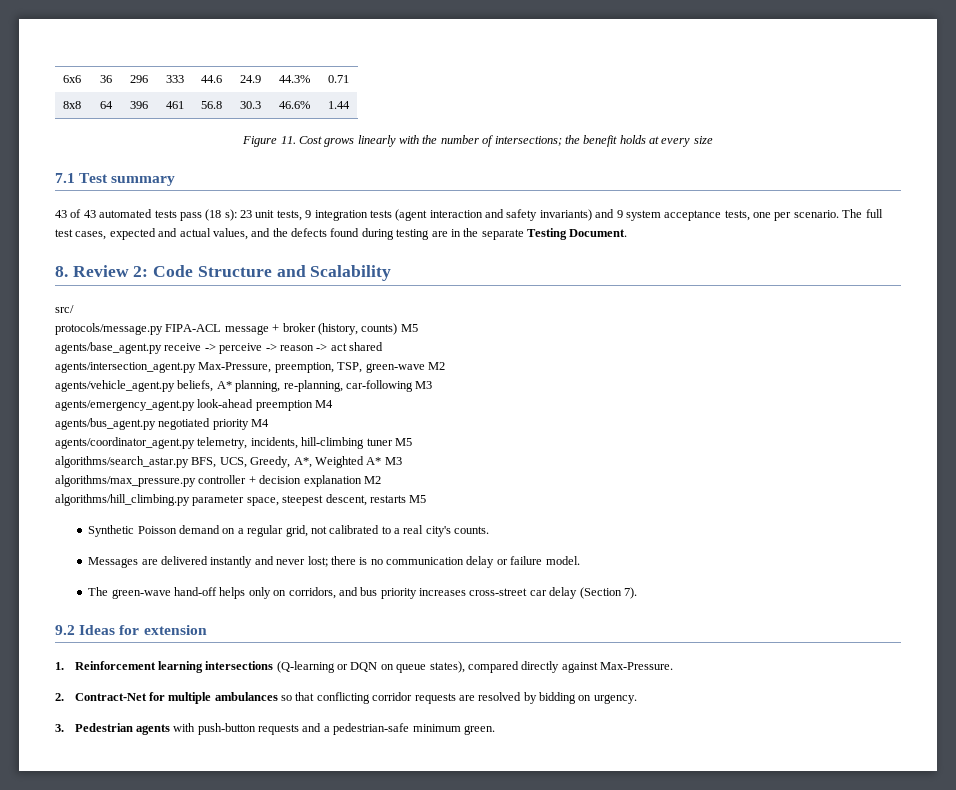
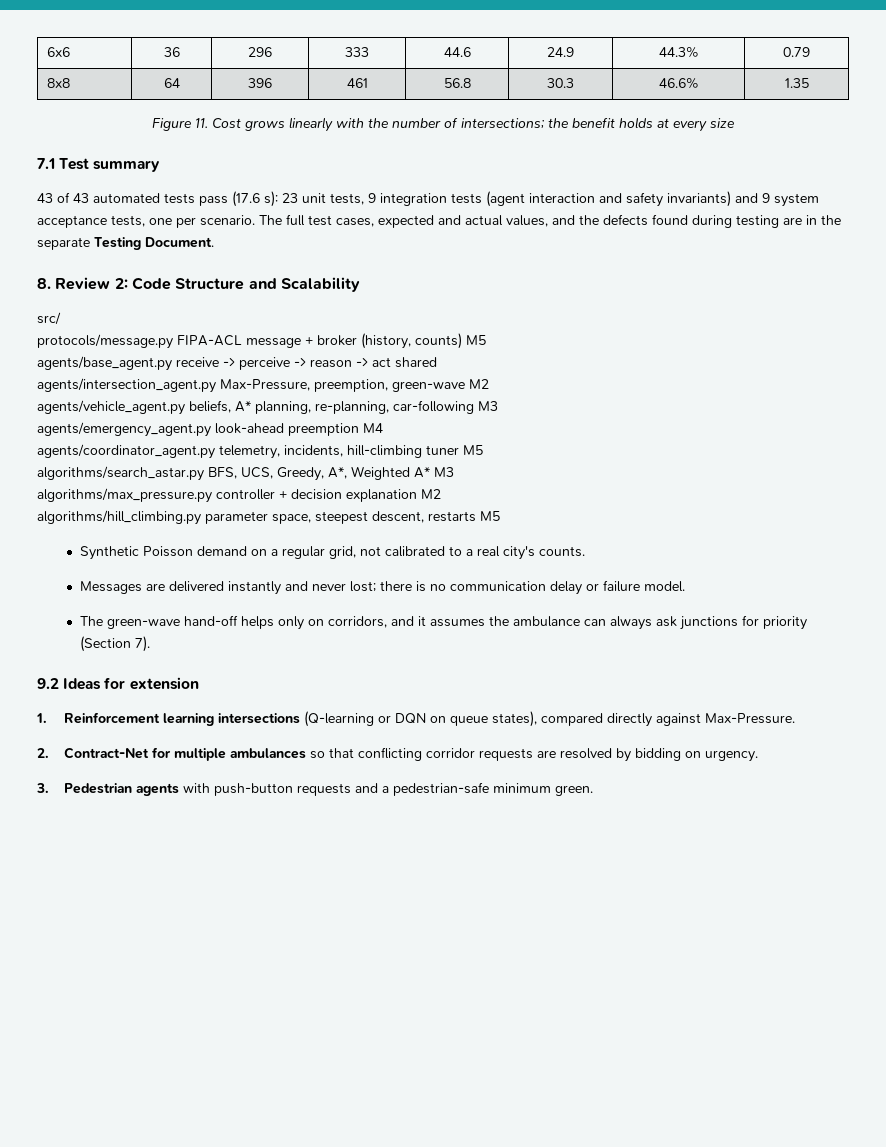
[327,75,349,83] 0.71 -> [783,47,810,57] 0.79
[327,101,350,109] 1.44 -> [784,78,809,88] 1.35
[205,209,222,221] (18 -> [232,191,260,207] (17.6
[337,362,363,373] TSP, -> (388, 385) none
[55,418,270,430] // agents/bus_agent.py negotiated priority M4 -> (383, 428) none
[360,587,578,599] bus priority increases cross-street car delay -> [417,615,807,630] it assumes the ambulance can always ask junctions for priority

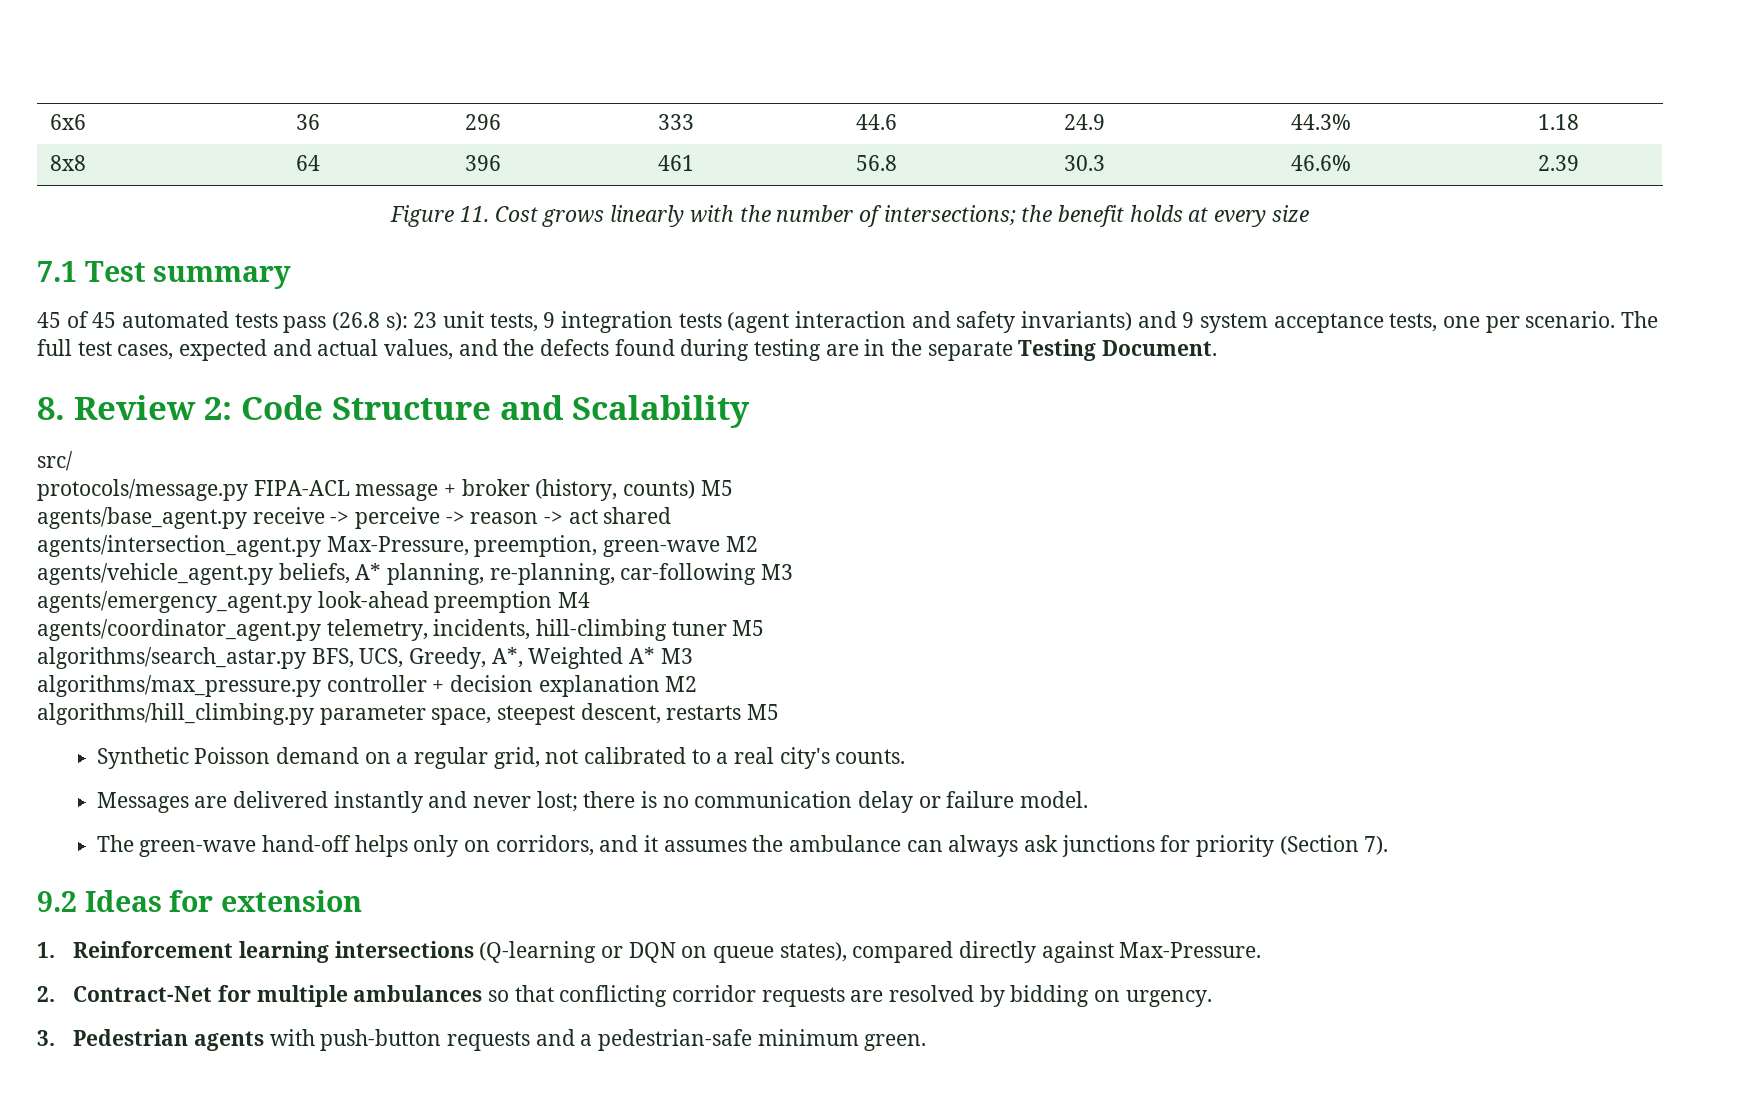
[783,47,810,57] 0.79 -> [1537,114,1579,130] 1.18
[784,78,809,88] 1.35 -> [1537,155,1579,171] 2.39
[37,192,89,203] 43 of 43 -> [37,311,117,328] 45 of 45
[232,191,260,207] (17.6 -> [332,312,381,331] (26.8

